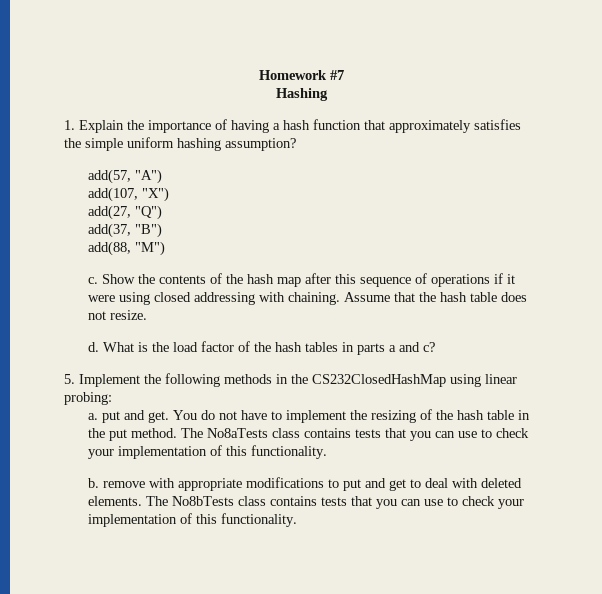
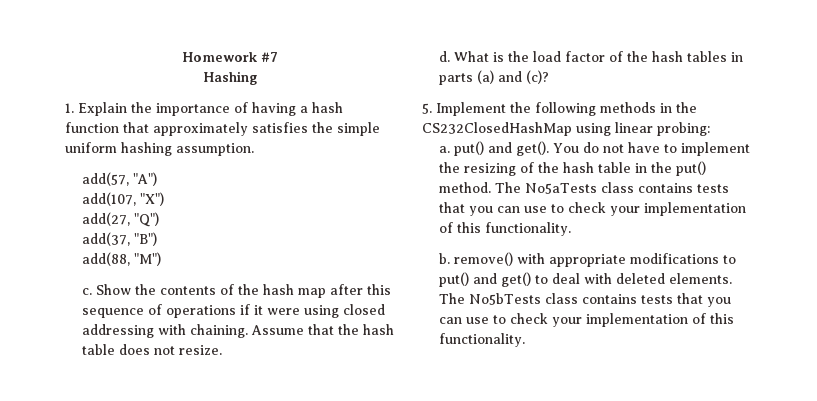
[225,138,296,151] assumption? -> [176,143,254,156] assumption.
[388,342,435,352] a and c? -> [476,70,549,84] (a) and (c)?
[101,410,169,423] put and get. -> [453,141,549,156] put() and get().
[108,429,127,441] put -> [675,161,706,176] put()
[206,428,268,438] No8aTests -> [524,183,597,194] No5aTests
[102,481,145,488] remove -> [453,252,513,266] remove()
[342,478,406,491] put and get -> [438,272,531,287] put() and get()
[171,496,234,506] No8bTests -> [468,293,541,305] No5bTests

